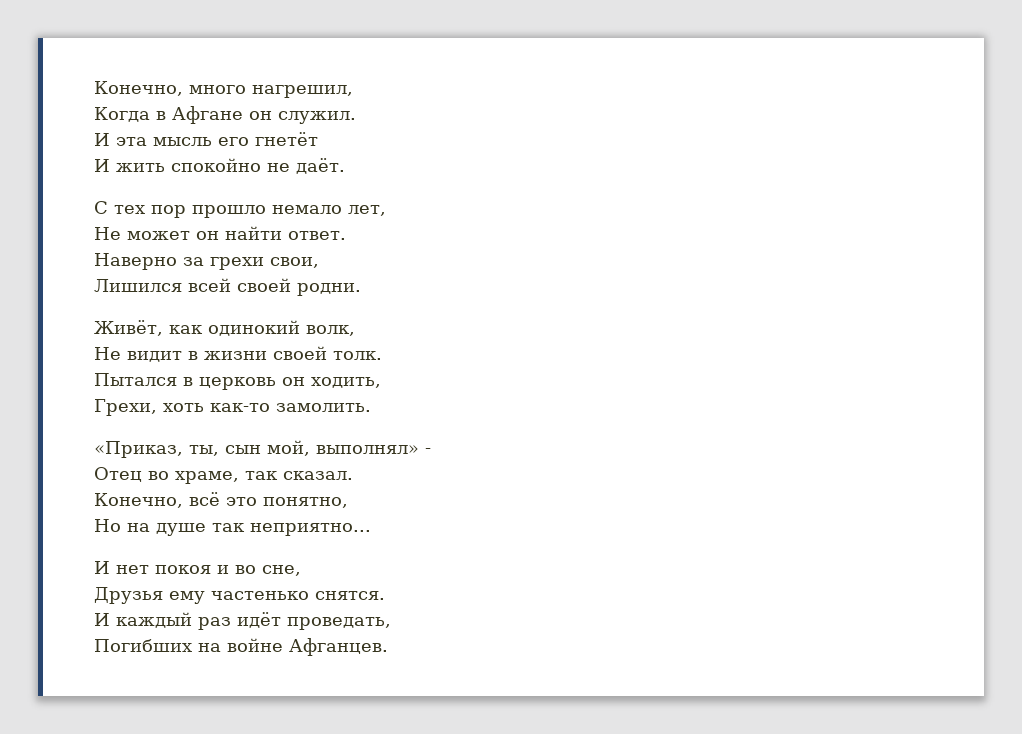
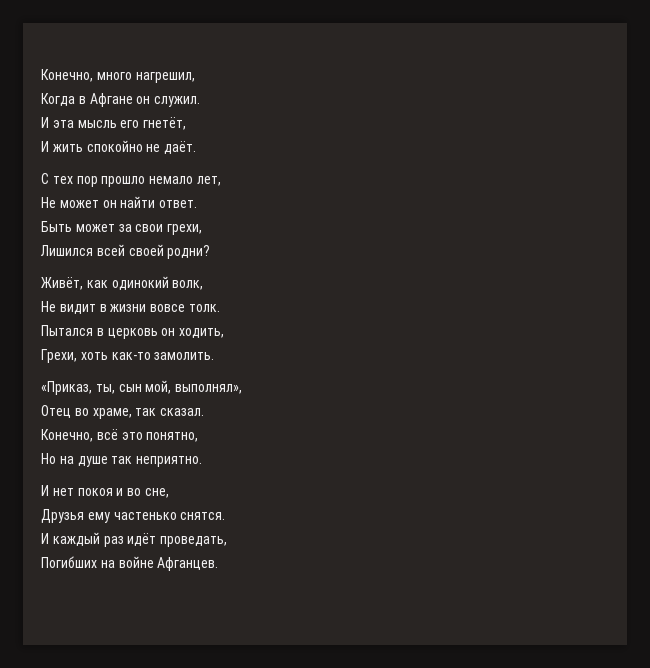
[255,132,318,146] гнетёт -> [143,117,187,130] гнетёт,
[94,253,319,270] Наверно за грехи свои, -> [41,221,203,235] Быть может за свои грехи,
[297,283,361,296] родни. -> [167,245,211,259] родни?
[273,346,327,360] своей -> [150,304,186,312] вовсе
[316,445,431,454] выполнял» - -> [175,384,243,394] выполнял»,
[250,523,371,536] неприятно... -> [136,456,203,467] неприятно.

